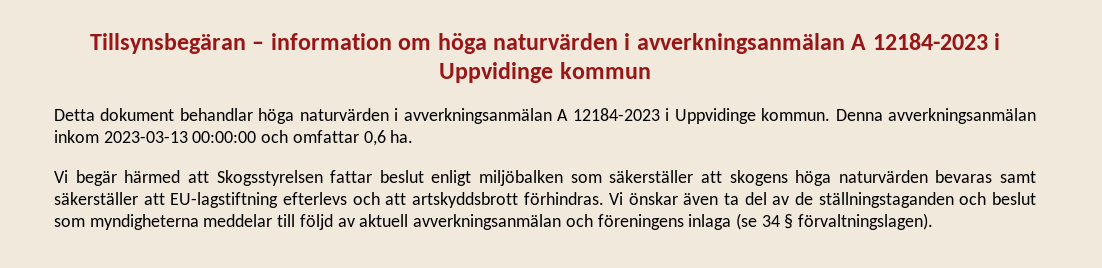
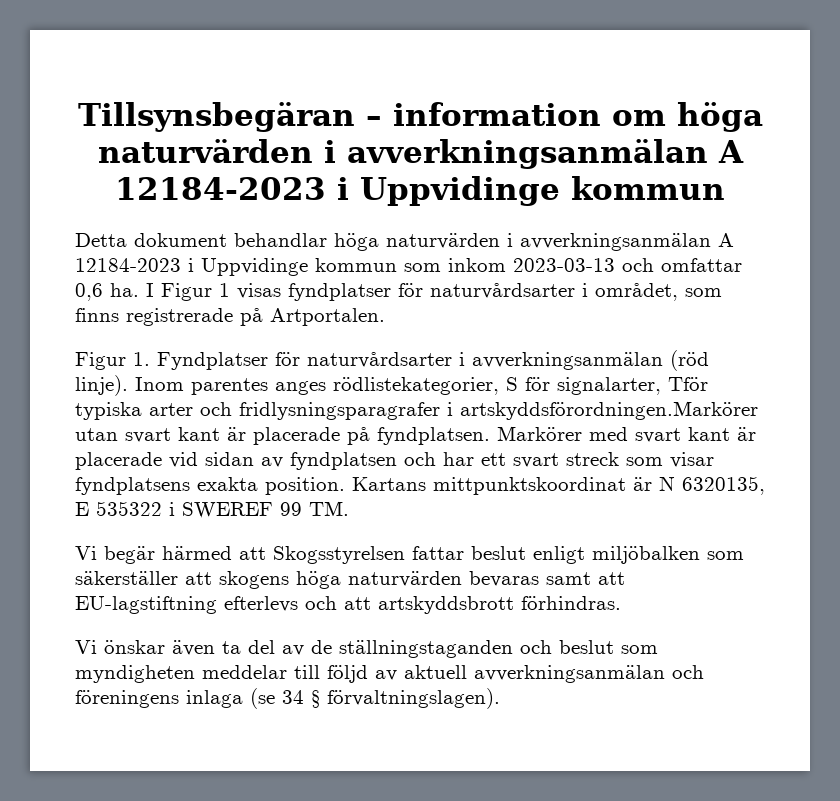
[761,108,1036,124] kommun. Denna avverkningsanmälan -> [315,258,441,272] kommun som
[192,131,257,143] 00:00:00 -> (615, 265) none
(414, 136) none -> [146,283,722,301] [75,308,385,326] [75,350,709,371] [75,375,708,396] [75,401,758,420] [75,426,756,445] [75,452,714,470] [75,476,765,495] [75,501,349,518] I Figur 1 visas fyndplatser för naturvårdsarter i området, som finns registrerade på Artportalen. // Figur 1. Fyndplatser för naturvårdsarter i avverkningsanmälan (röd linje). Inom parentes anges rödlistekategorier, S för signalarter, Tför typiska arter och fridlysningsparagrafer i artskyddsförordningen.Markörer utan svart kant är placerade på fyndplatsen. Markörer med svart kant är placerade vid sidan av fyndplatsen och har ett svart streck som visar fyndplatsens exakta position. Kartans mittpunktskoordinat är N 6320135, E 535322 i SWEREF 99 TM.
[54,192,138,205] säkerställer -> (591, 578) none
(604, 198) none -> (621, 603) //
[89,214,199,230] myndigheterna -> [75,665,195,683] myndigheten

